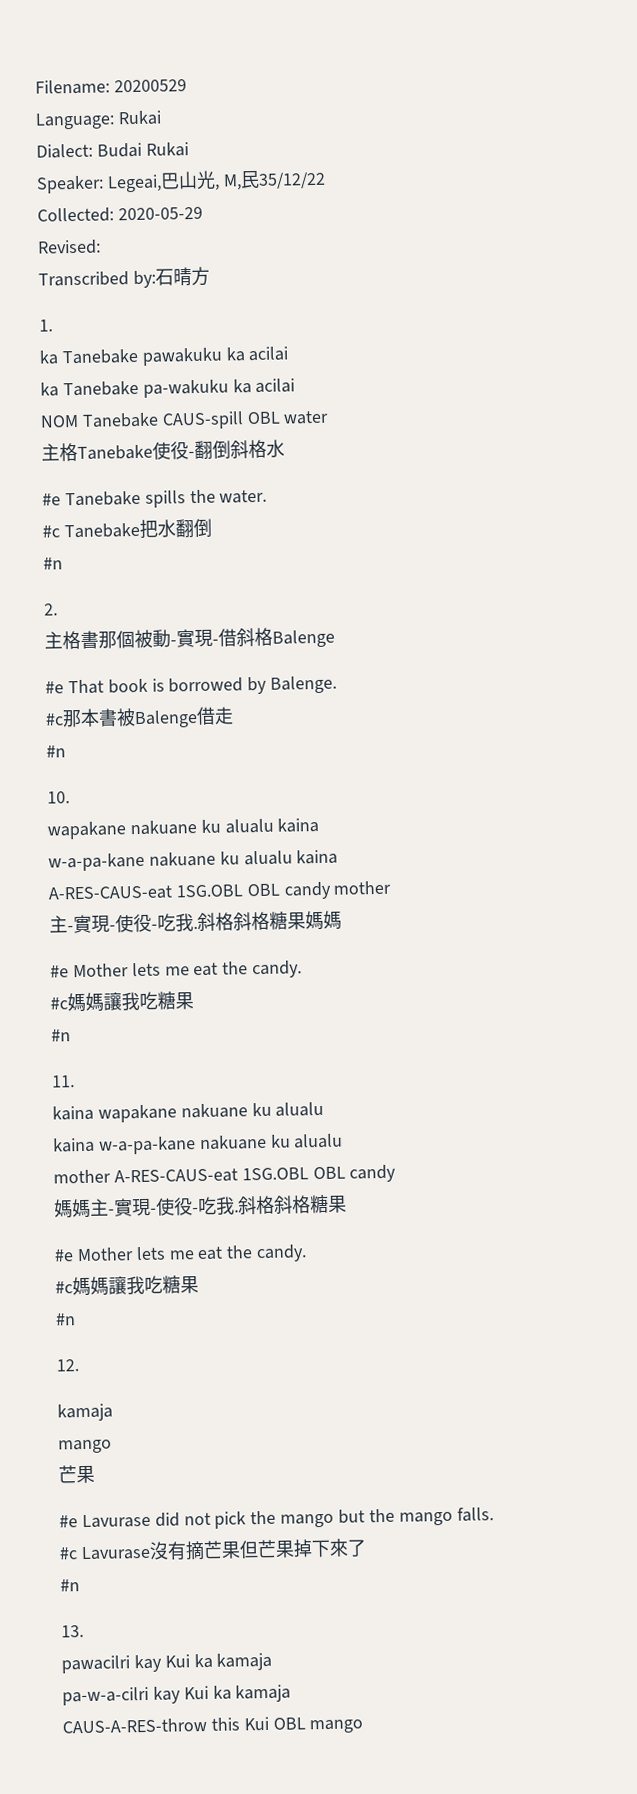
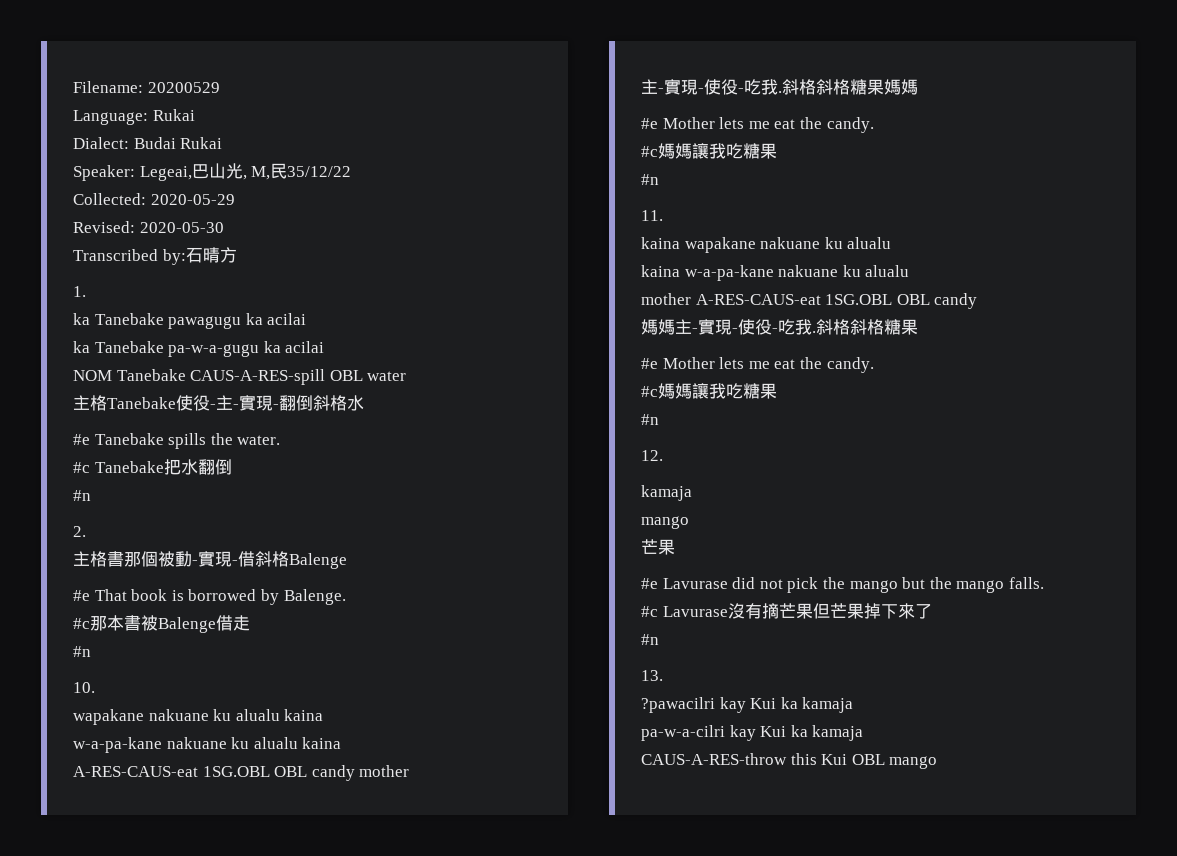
(101, 247) none -> [139,222,224,233] 2020-05-30
[141,347,223,366] pawakuku -> [168,316,242,329] pawagugu
[142,379,229,398] pa-wakuku -> [168,344,260,357] pa-w-a-gugu
[161,411,244,430] CAUS-spill -> [190,369,326,385] CAUS-A-RES-spill
(195, 454) none -> [216,395,279,411] 主-實現-
[61,1655,130,1674] pawacilri -> [641,697,715,713] ?pawacilri

